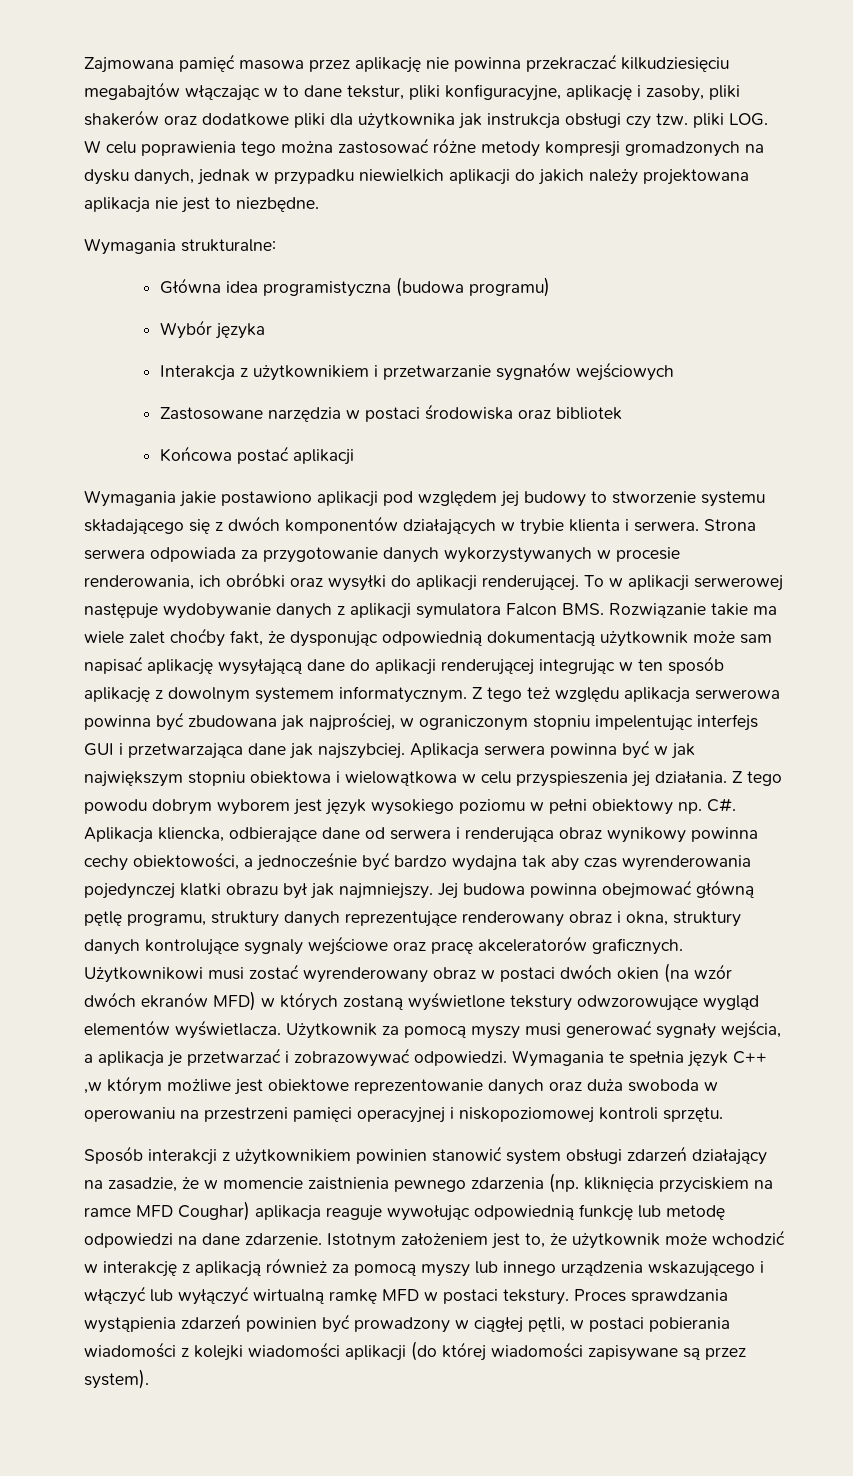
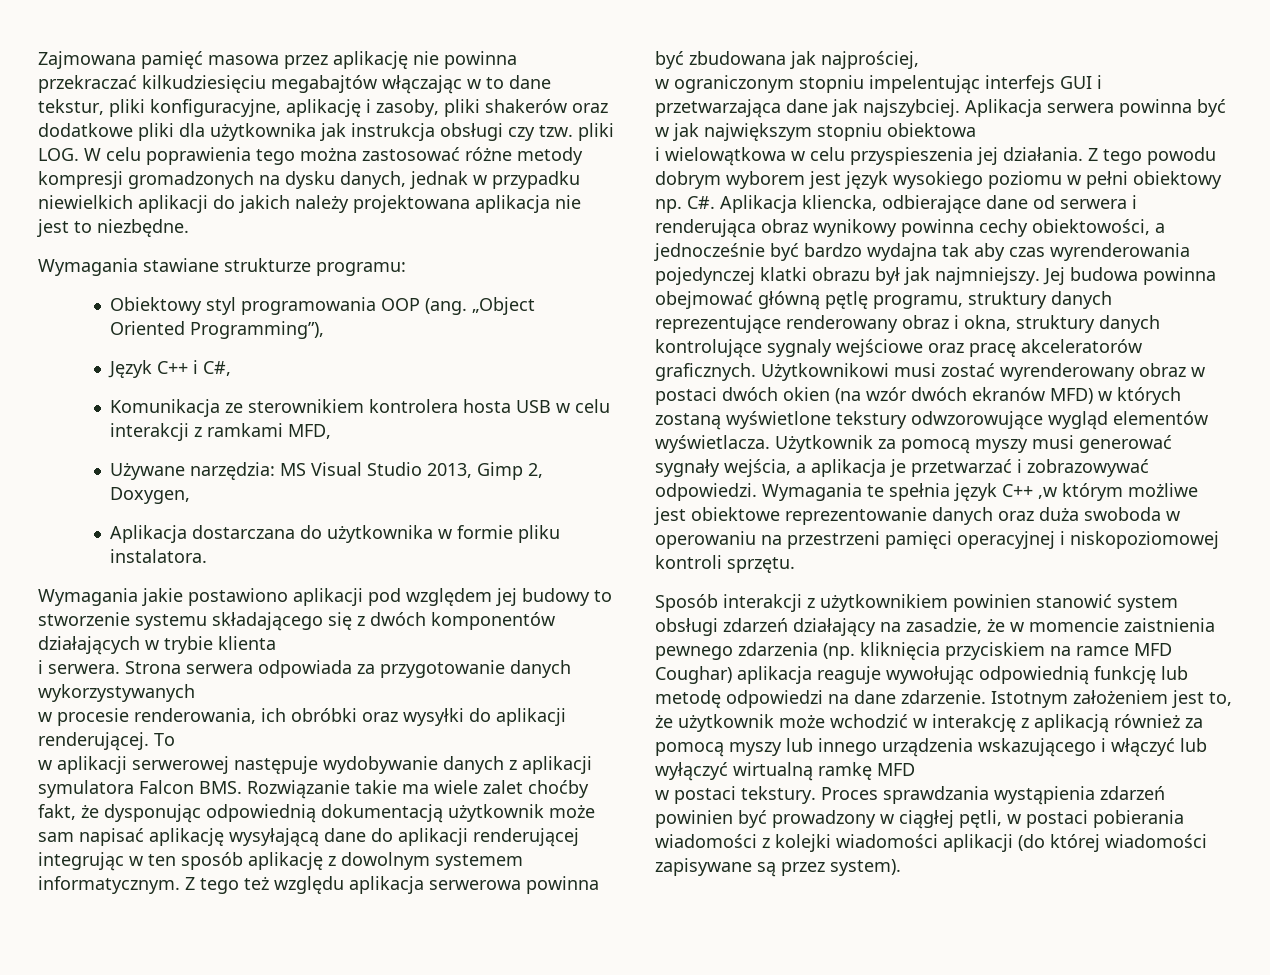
[181,239,276,252] [160,277,551,297] [160,320,266,339] [160,362,675,381] [160,404,623,422] [160,446,355,465] strukturalne: // Główna idea programistyczna (budowa programu) // Wybór języka // Interakcja z użytkownikiem i przetwarzanie sygnałów wejściowych // Zastosowane narzędzia w postaci środowiska oraz bibliotek // Końcowa postać aplikacji -> [143,258,406,276] [110,297,536,315] [110,321,325,339] [108,360,232,378] [110,399,611,417] [110,423,332,441] [110,462,544,480] [110,487,191,504] [110,525,561,543] [110,549,208,563] stawiane strukturze programu: // Obiektowy styl programowania OOP (ang. „Object Oriented Programming”), // Język C++ i C#, // Komunikacja ze sterownikiem kontrolera hosta USB w celu interakcji z ramkami MFD, // Używane narzędzia: MS Visual Studio 2013, Gimp 2, Doxygen, // Aplikacja dostarczana do użytkownika w formie pliku instalatora.
(620, 525) none -> (276, 643) //
(592, 555) none -> (195, 693) //
(604, 581) none -> (175, 739) //
(395, 721) none -> (919, 60) //
(331, 777) none -> (976, 130) //
(419, 1295) none -> (915, 769) //

